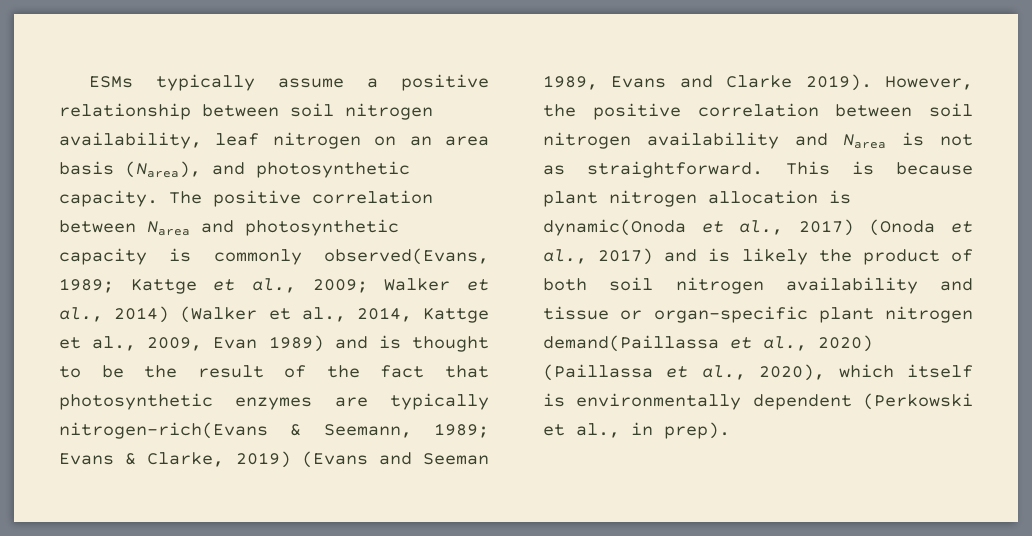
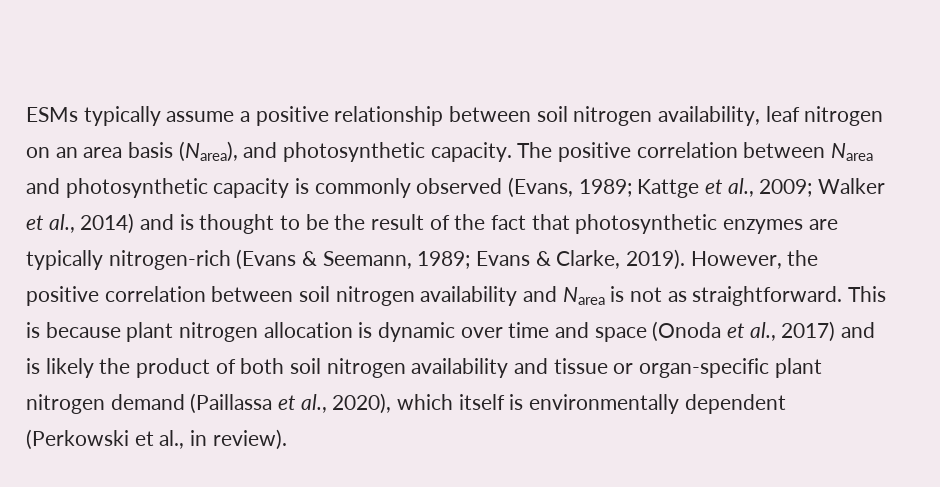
[324,248,489,265] observed(Evans, -> [416,177,574,198] observed (Evans,
[180,306,489,323] [59,335,324,352] (Walker et al., 2014, Kattge et al., 2009, Evan 1989) -> (135, 223) none
[59,422,268,439] nitrogen-rich(Evans -> [108,249,297,270] nitrogen-rich (Evans
[235,451,489,468] [543,75,793,90] 2019) (Evans and Seeman 1989, Evans and Clarke -> (621, 259) none
[543,219,854,236] dynamic(Onoda et al., 2017) -> [378,322,647,342] dynamic over time and space
[543,335,873,352] demand(Paillassa et al., 2020) -> [110,394,185,410] demand
[664,422,730,439] prep). -> [212,429,287,450] review).

